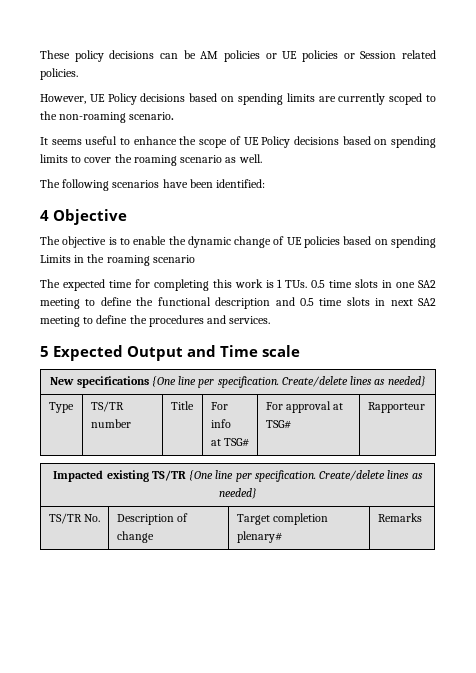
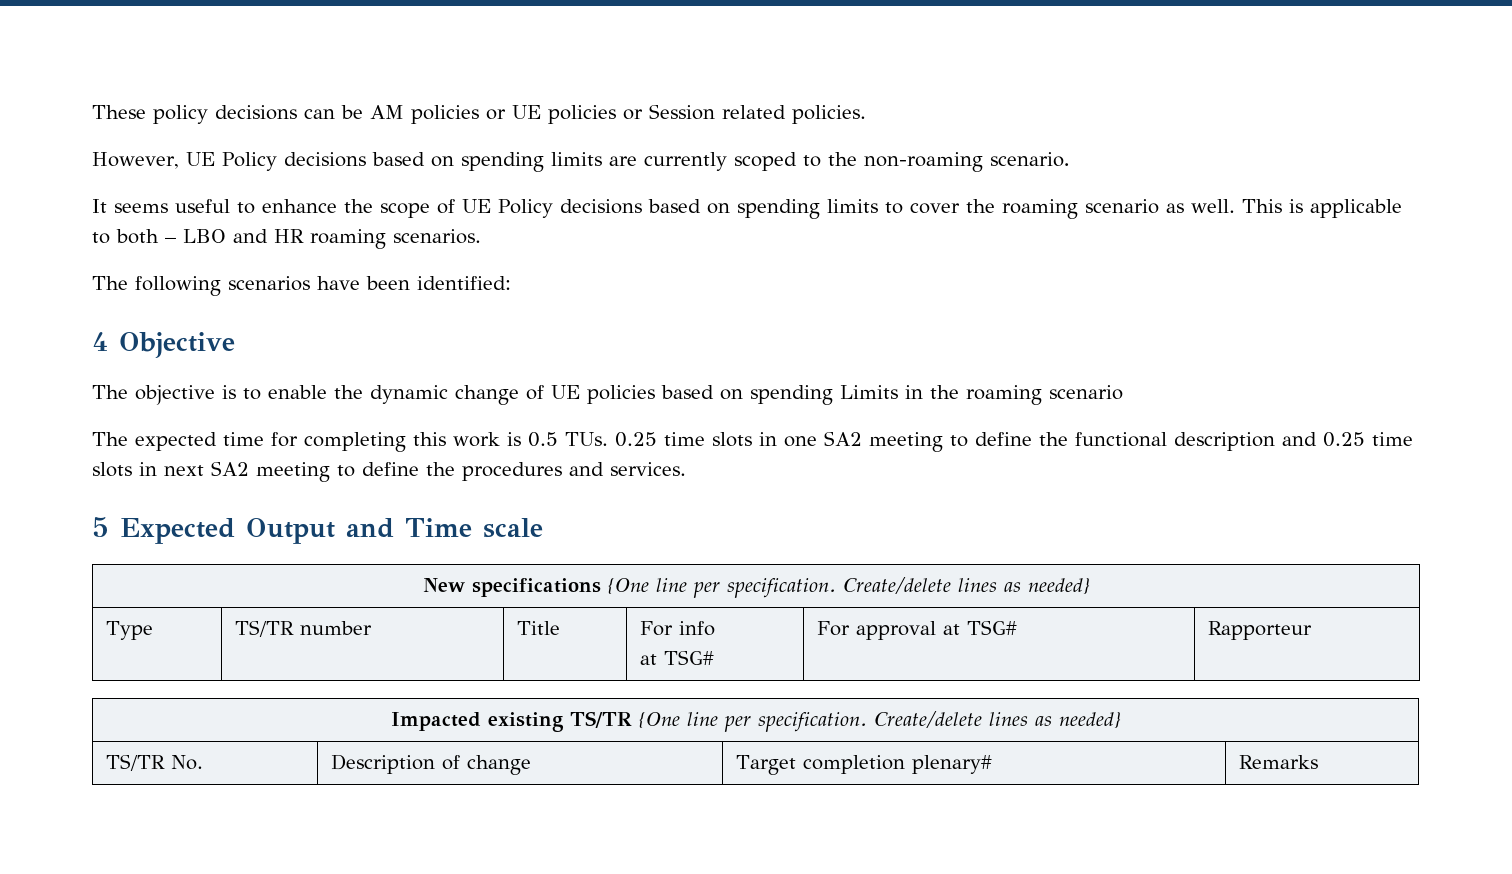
(262, 158) none -> [1241,199,1402,218] [92,229,481,249] This is applicable to both – LBO and HR roaming scenarios.
[277,279,326,288] 1 TUs. 0.5 -> [528,432,657,447] 0.5 TUs. 0.25
[299,298,314,306] 0.5 -> [1323,432,1365,447] 0.25

